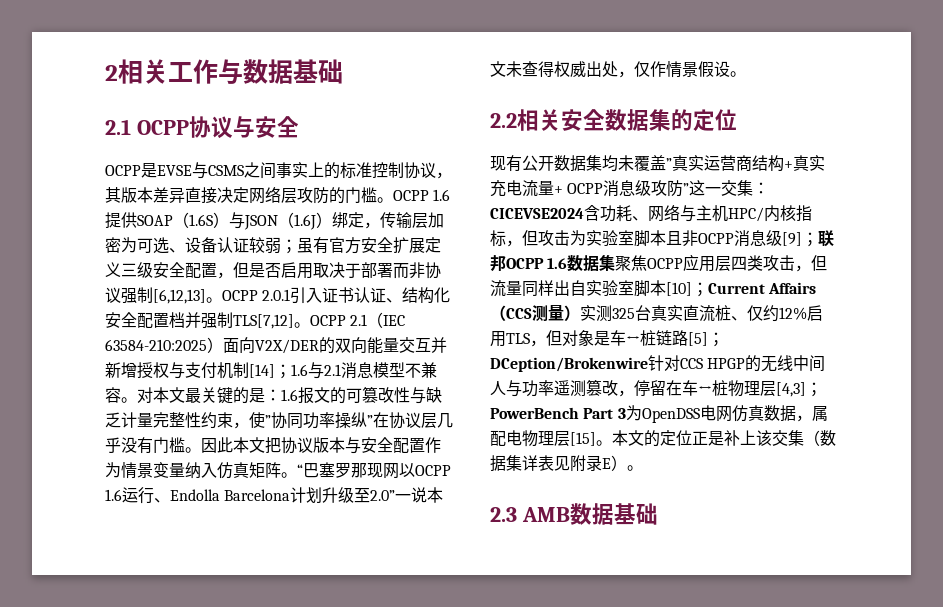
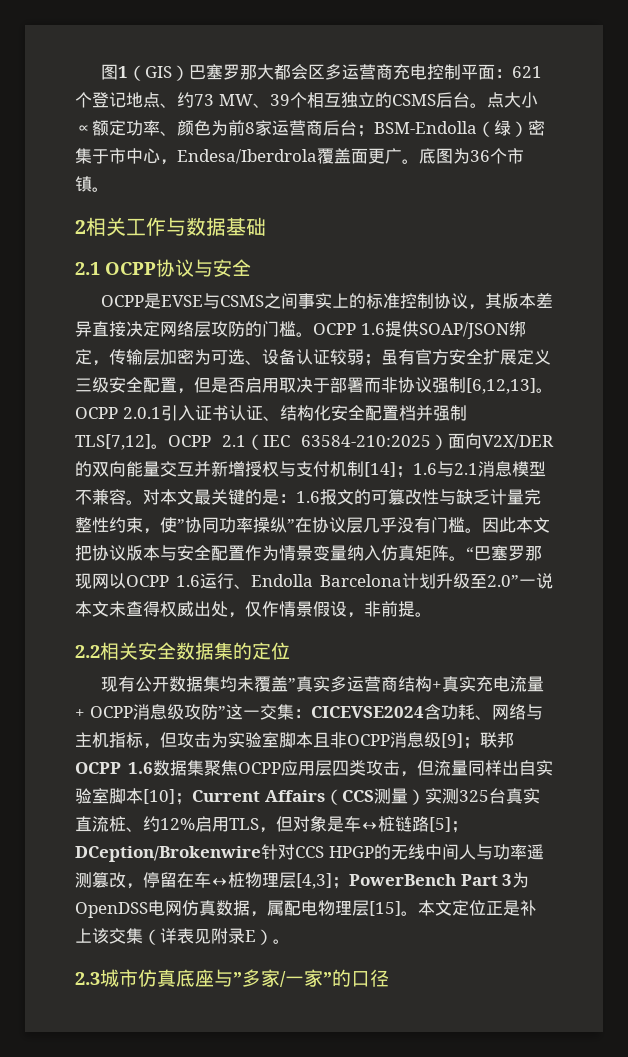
(105, 73) none -> [100,64,542,81] [75,92,538,108] [75,120,545,137] [75,148,524,165] [75,176,109,192] 图1（GIS）巴塞罗那大都会区多运营商充电控制平面：621个登记地点、约73 MW、39个相互独立的CSMS后台。点大小∝额定功率、颜色为前8家运营商后台；BSM-Endolla（绿）密集于市中心，Endesa/Iberdrola覆盖面更广。底图为36个市镇。 //
[137,212,332,230] SOAP（1.6S）与JSON（1.6J） -> [418,322,509,339] SOAP/JSON
(730, 69) none -> [347,601,415,618] ，非前提
(704, 163) none -> [329,676,347,692] 多
[728,205,796,222] HPC/内核 -> (109, 740) none
[747,305,763,321] 仅 -> (143, 829) none
[644,430,660,447] 的 -> (452, 908) none
[820,430,836,446] [490,455,522,472] 数据集 -> (160, 937) none
[521,503,658,525] AMB数据基础 -> [100,969,389,987] 城市仿真底座与”多家/一家”的口径

